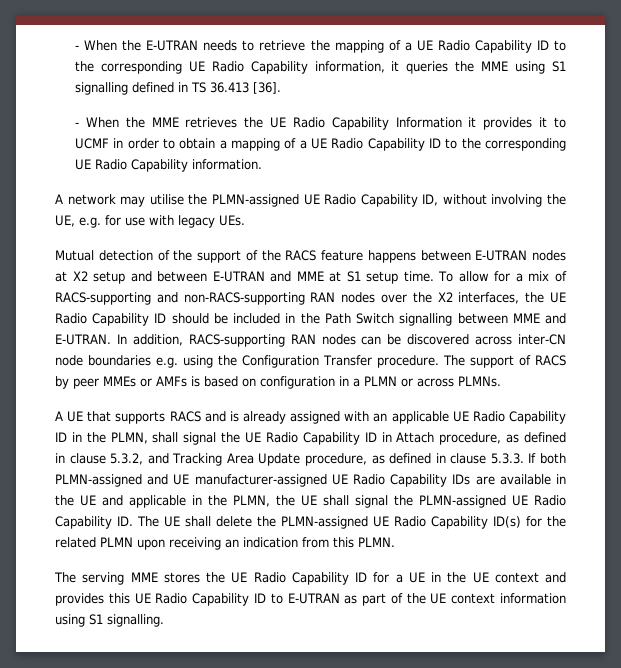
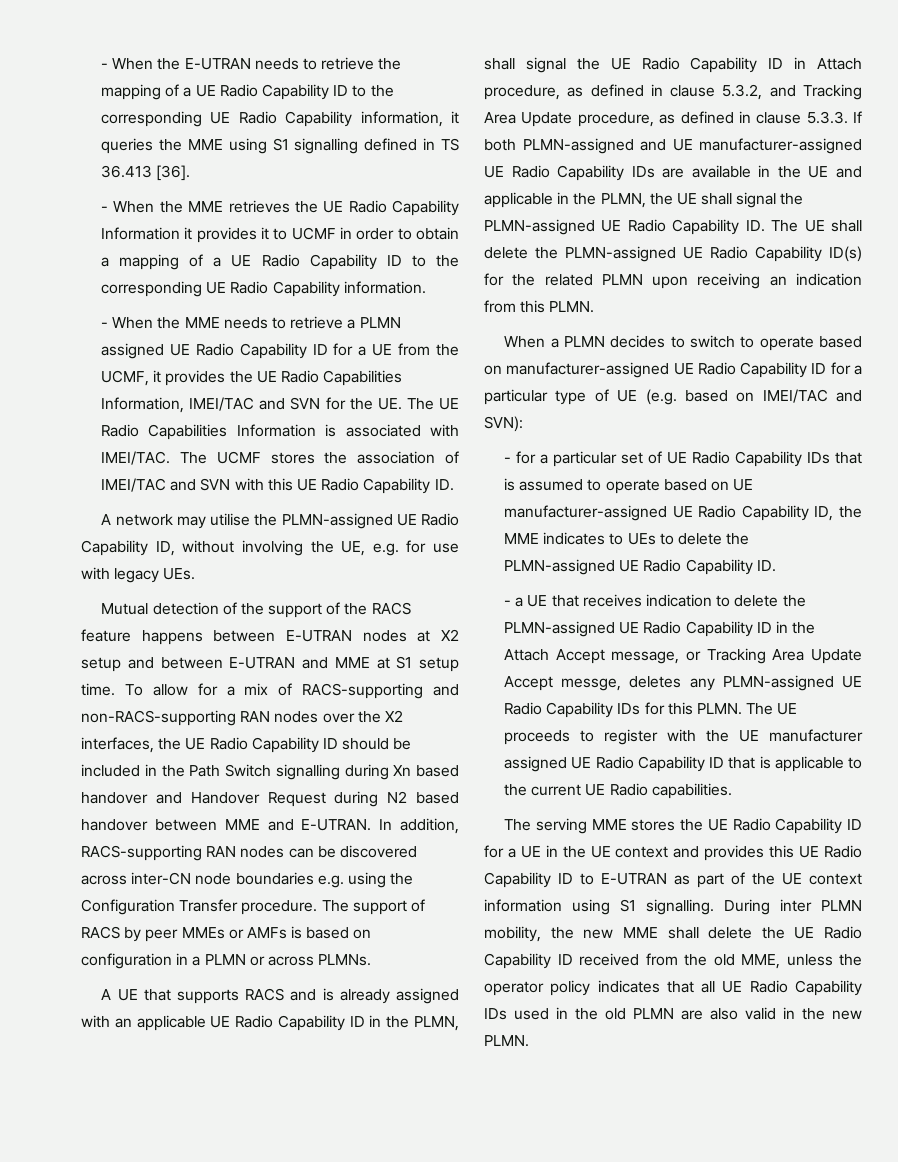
(263, 164) none -> [101,316,401,329] [101,343,460,359] [101,370,403,386] [101,397,459,413] [101,424,459,440] [101,451,459,465] [101,478,454,494] // - When the MME needs to retrieve a PLMN assigned UE Radio Capability ID for a UE from the UCMF, it provides the UE Radio Capabilities Information, IMEI/TAC and SVN for the UE. The UE Radio Capabilities Information is associated with IMEI/TAC. The UCMF stores the association of IMEI/TAC and SVN with this UE Radio Capability ID.
(453, 319) none -> [344,764,459,780] [81,791,459,807] [81,819,148,831] during Xn based handover and Handover Request during N2 based handover
(395, 542) none -> [504,335,862,351] [484,362,862,378] [484,389,862,405] [484,416,523,432] [504,451,862,467] [504,478,754,494] [504,505,862,521] [504,532,750,545] [504,559,776,575] [504,594,806,607] [504,621,816,637] [504,648,862,664] [504,675,862,691] [504,702,798,718] [504,729,863,745] [504,756,862,772] [504,783,732,799] // When a PLMN decides to switch to operate based on manufacturer-assigned UE Radio Capability ID for a particular type of UE (e.g. based on IMEI/TAC and SVN): // - for a particular set of UE Radio Capability IDs that is assumed to operate based on UE manufacturer-assigned UE Radio Capability ID, the MME indicates to UEs to delete the PLMN-assigned UE Radio Capability ID. // - a UE that receives indication to delete the PLMN-assigned UE Radio Capability ID in the Attach Accept message, or Tracking Area Update Accept messge, deletes any PLMN-assigned UE Radio Capability IDs for this PLMN. The UE proceeds to register with the UE manufacturer assigned UE Radio Capability ID that is applicable to the current UE Radio capabilities.
(164, 620) none -> [724,899,862,915] [484,926,862,942] [484,953,862,969] [484,980,862,996] [484,1007,862,1020] [484,1035,529,1047] During inter PLMN mobility, the new MME shall delete the UE Radio Capability ID received from the old MME, unless the operator policy indicates that all UE Radio Capability IDs used in the old PLMN are also valid in the new PLMN.

